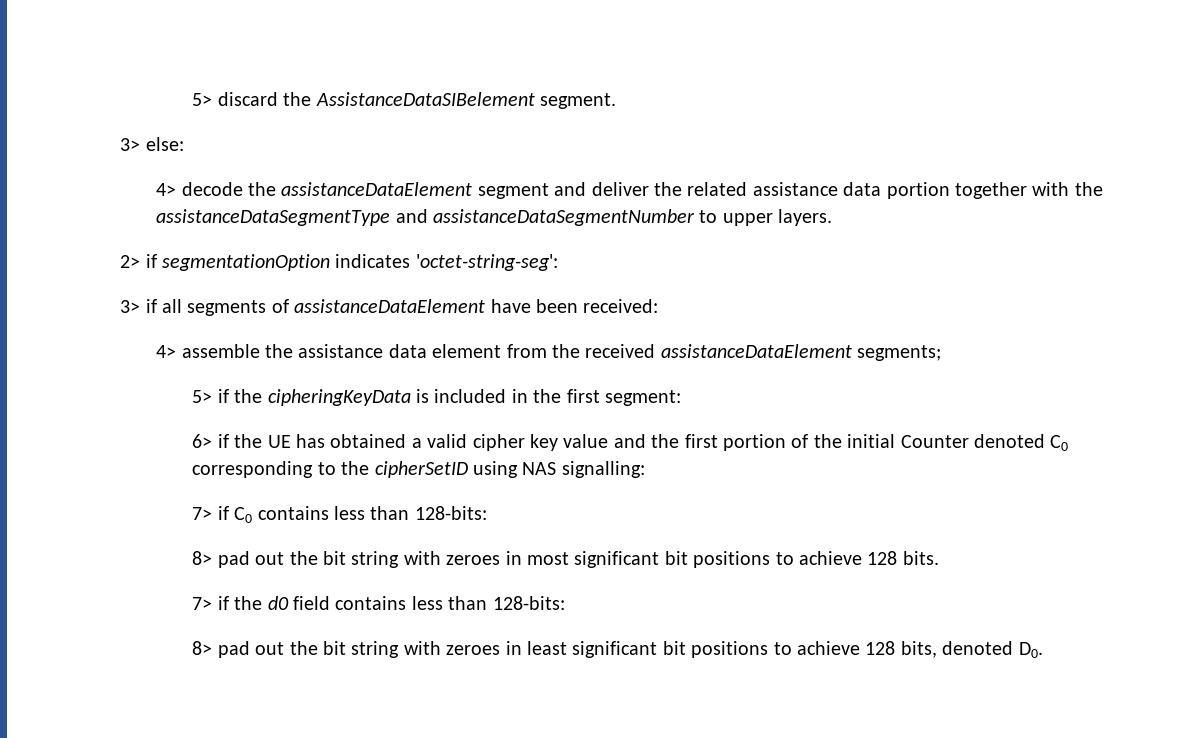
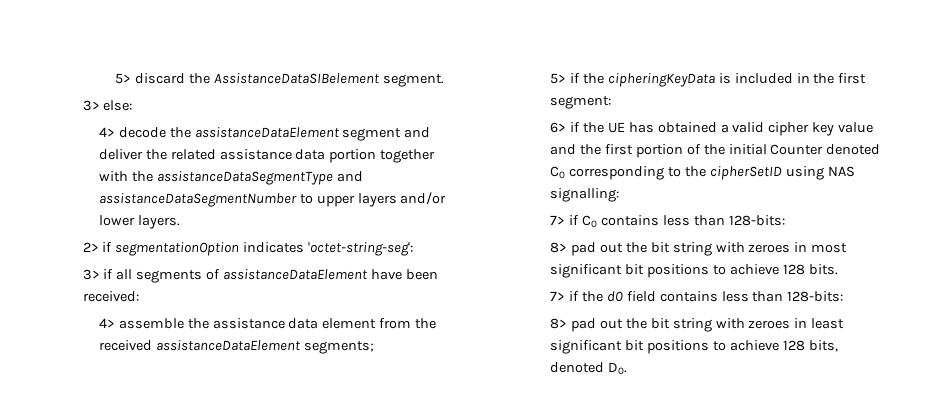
(773, 219) none -> [357,192,447,207] [98,215,135,226] layers and/or lower

